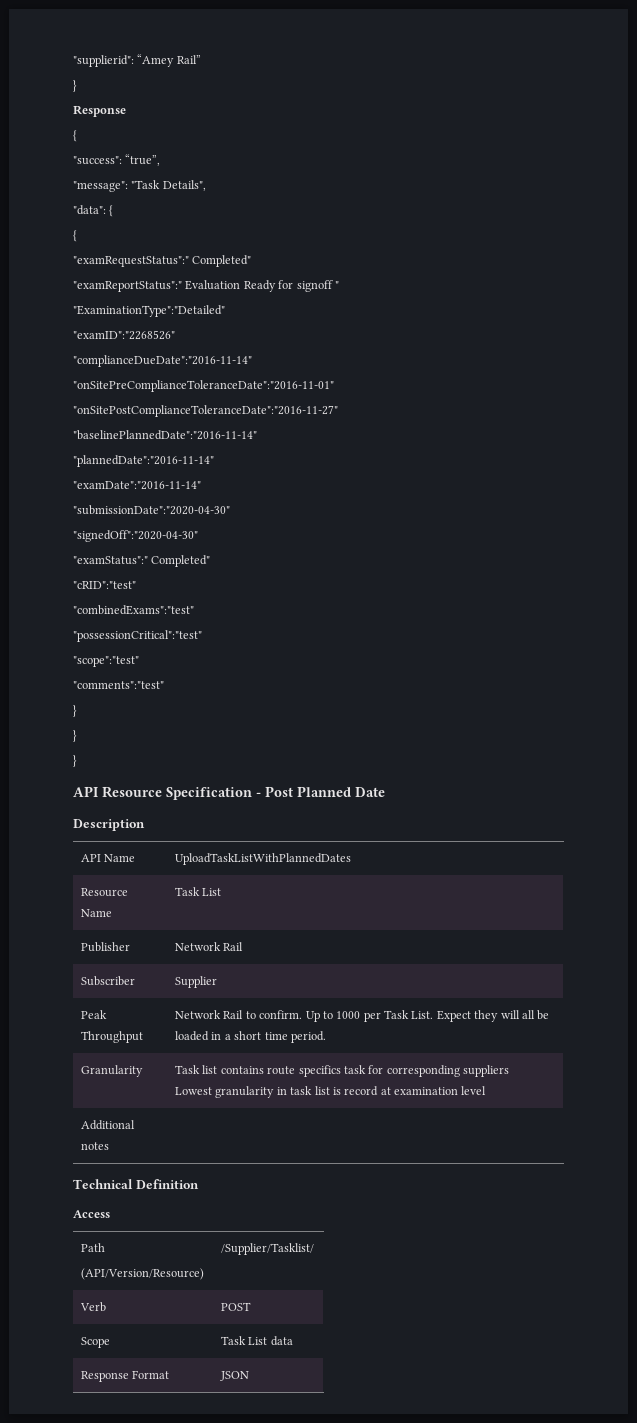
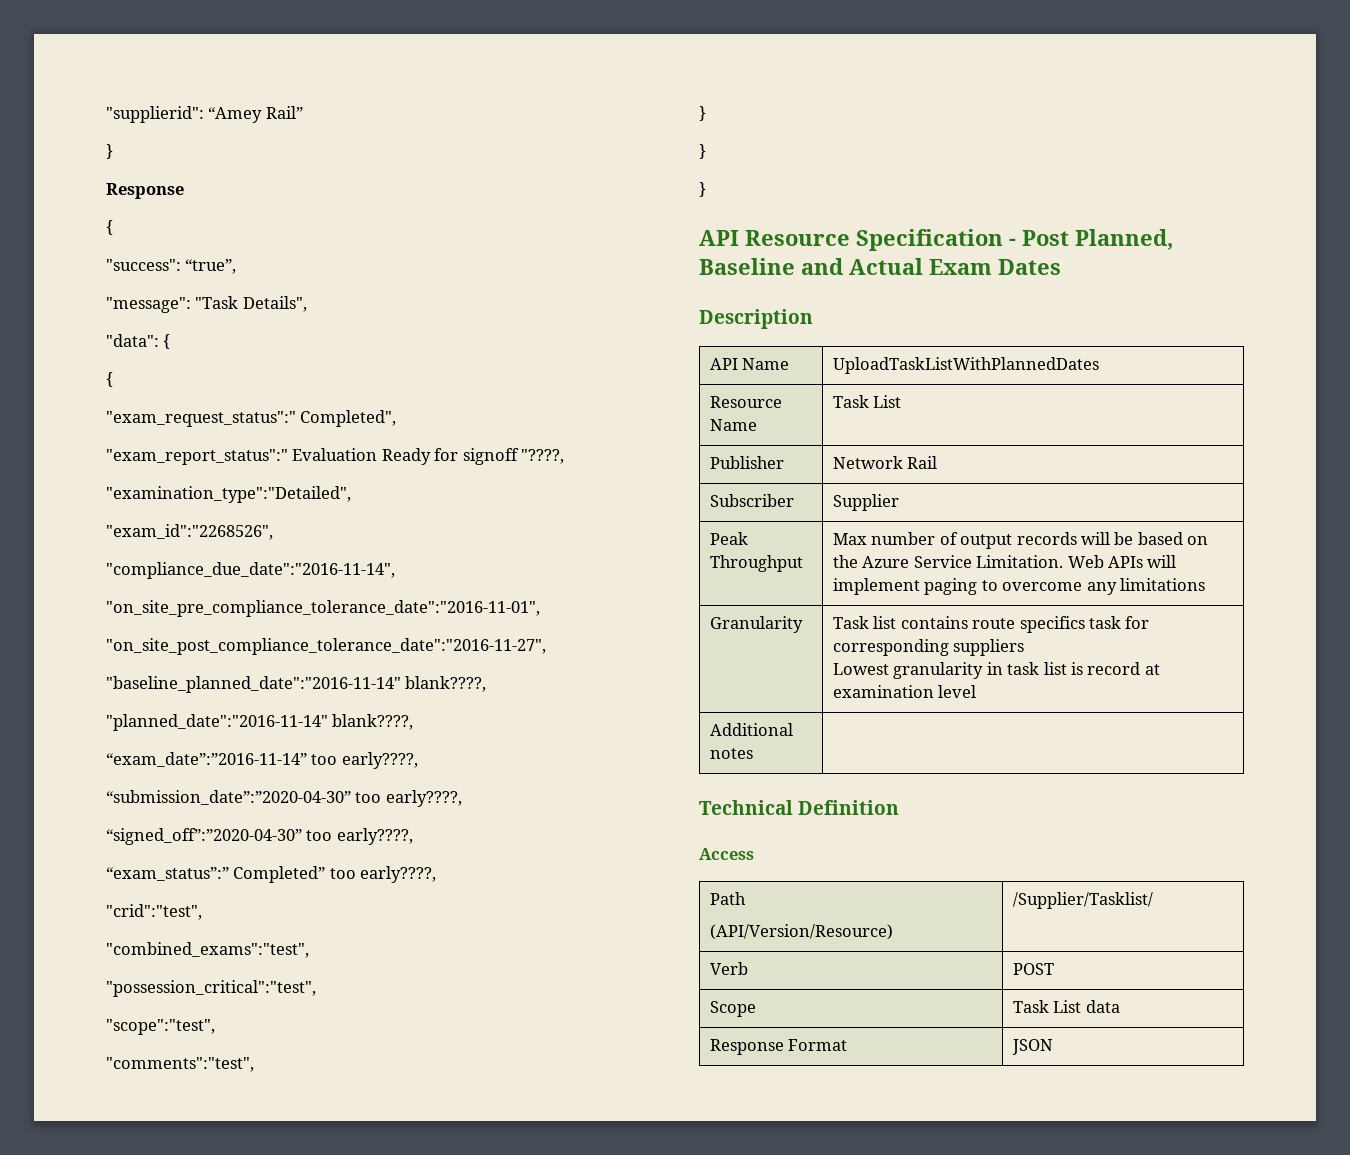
[73,255,252,267] [73,281,182,292] "examRequestStatus":" Completed" // "examReportStatus":" -> [106,410,397,427] [106,449,288,465] "exam_request_status":" Completed", // "exam_report_status":"
[334,281,339,289] [73,305,225,317] [73,330,175,340] [73,355,252,367] [73,380,334,392] [73,405,338,417] [73,430,257,440] [73,455,214,467] [73,481,201,490] [73,505,230,515] [73,530,198,542] [73,555,211,567] [73,581,136,589] [73,605,194,615] [73,630,202,642] [73,656,139,667] [73,681,164,689] " // "ExaminationType":"Detailed" // "examID":"2268526" // "complianceDueDate":"2016-11-14" // "onSitePreComplianceToleranceDate":"2016-11-01" // "onSitePostComplianceToleranceDate":"2016-11-27" // "baselinePlannedDate":"2016-11-14" // "plannedDate":"2016-11-14" // "examDate":"2016-11-14" // "submissionDate":"2020-04-30" // "signedOff":"2020-04-30" // "examStatus":" Completed" // "cRID":"test" // "combinedExams":"test" // "possessionCritical":"test" // "scope":"test" // "comments":"test" -> [521,449,565,464] [106,486,351,503] [106,524,273,540] [106,562,395,579] [106,600,540,617] [106,638,546,655] [106,676,487,693] [106,714,414,731] [106,752,418,769] [106,790,462,807] [106,828,413,845] [106,866,437,883] [106,904,202,920] [106,942,309,958] [106,980,316,997] [106,1019,215,1035] [106,1057,254,1072] "????, // "examination_type":"Detailed", // "exam_id":"2268526", // "compliance_due_date":"2016-11-14", // "on_site_pre_compliance_tolerance_date":"2016-11-01", // "on_site_post_compliance_tolerance_date":"2016-11-27", // "baseline_planned_date":"2016-11-14" blank????, // "planned_date":"2016-11-14" blank????, // “exam_date”:”2016-11-14” too early????, // “submission_date”:”2020-04-30” too early????, // “signed_off”:”2020-04-30” too early????, // “exam_status”:” Completed” too early????, // "crid":"test", // "combined_exams":"test", // "possession_critical":"test", // "scope":"test", // "comments":"test",
[297,786,385,797] Planned Date -> [1075,229,1173,250] [699,258,1061,275] Planned, Baseline and Actual Exam Dates
[175,1010,550,1022] [175,1031,326,1043] Network Rail to confirm. Up to 1000 per Task List. Expect they will all be loaded in a short time period. -> [832,532,1209,549] [832,555,1177,568] [832,578,1206,595] Max number of output records will be based on the Azure Service Limitation. Web APIs will implement paging to overcome any limitations

